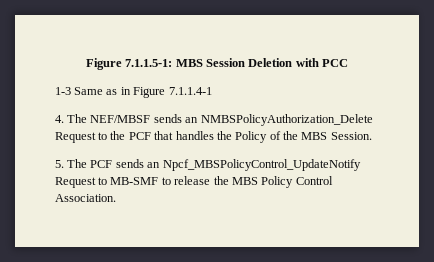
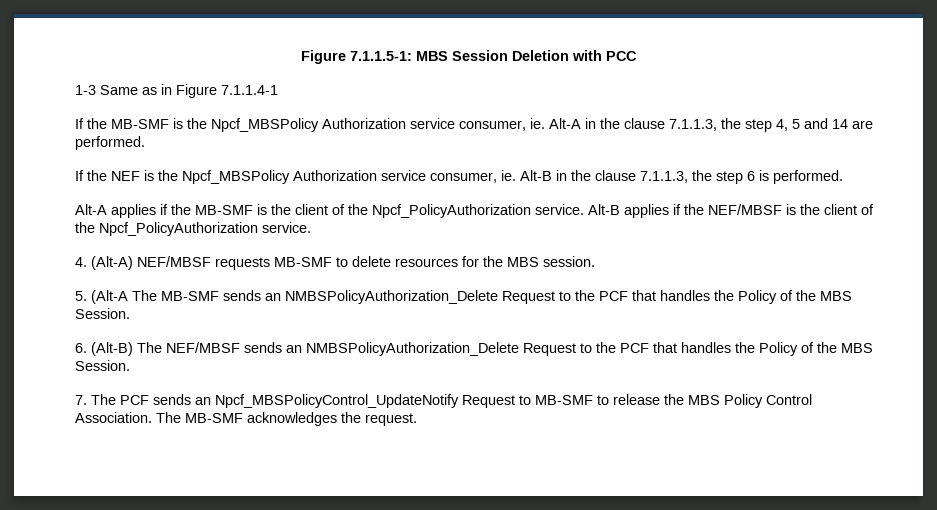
[54,115,64,123] 4. -> [74,118,873,132] [74,136,145,150] [74,170,843,184] [74,204,874,218] [74,222,311,236] [74,256,595,270] [74,290,852,304] [74,308,130,319] [74,342,133,356] If the MB-SMF is the Npcf_MBSPolicy Authorization service consumer, ie. Alt-A in the clause 7.1.1.3, the step 4, 5 and 14 are performed. // If the NEF is the Npcf_MBSPolicy Authorization service consumer, ie. Alt-B in the clause 7.1.1.3, the step 6 is performed. // Alt-A applies if the MB-SMF is the client of the Npcf_PolicyAuthorization service. Alt-B applies if the NEF/MBSF is the client of the Npcf_PolicyAuthorization service. // 4. (Alt-A) NEF/MBSF requests MB-SMF to delete resources for the MBS session. // 5. (Alt-A The MB-SMF sends an NMBSPolicyAuthorization_Delete Request to the PCF that handles the Policy of the MBS Session. // 6. (Alt-B)
[54,160,64,168] 5. -> [74,395,87,405] 7.
(116, 198) none -> [155,412,417,426] The MB-SMF acknowledges the request.

